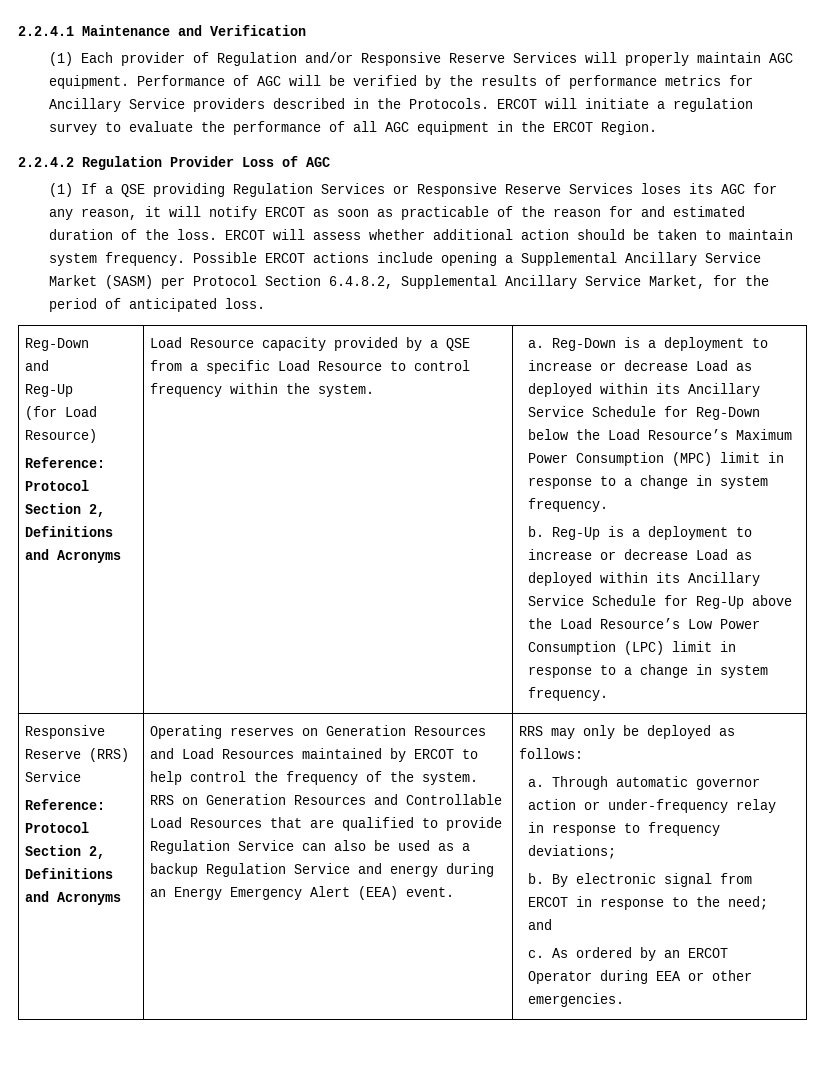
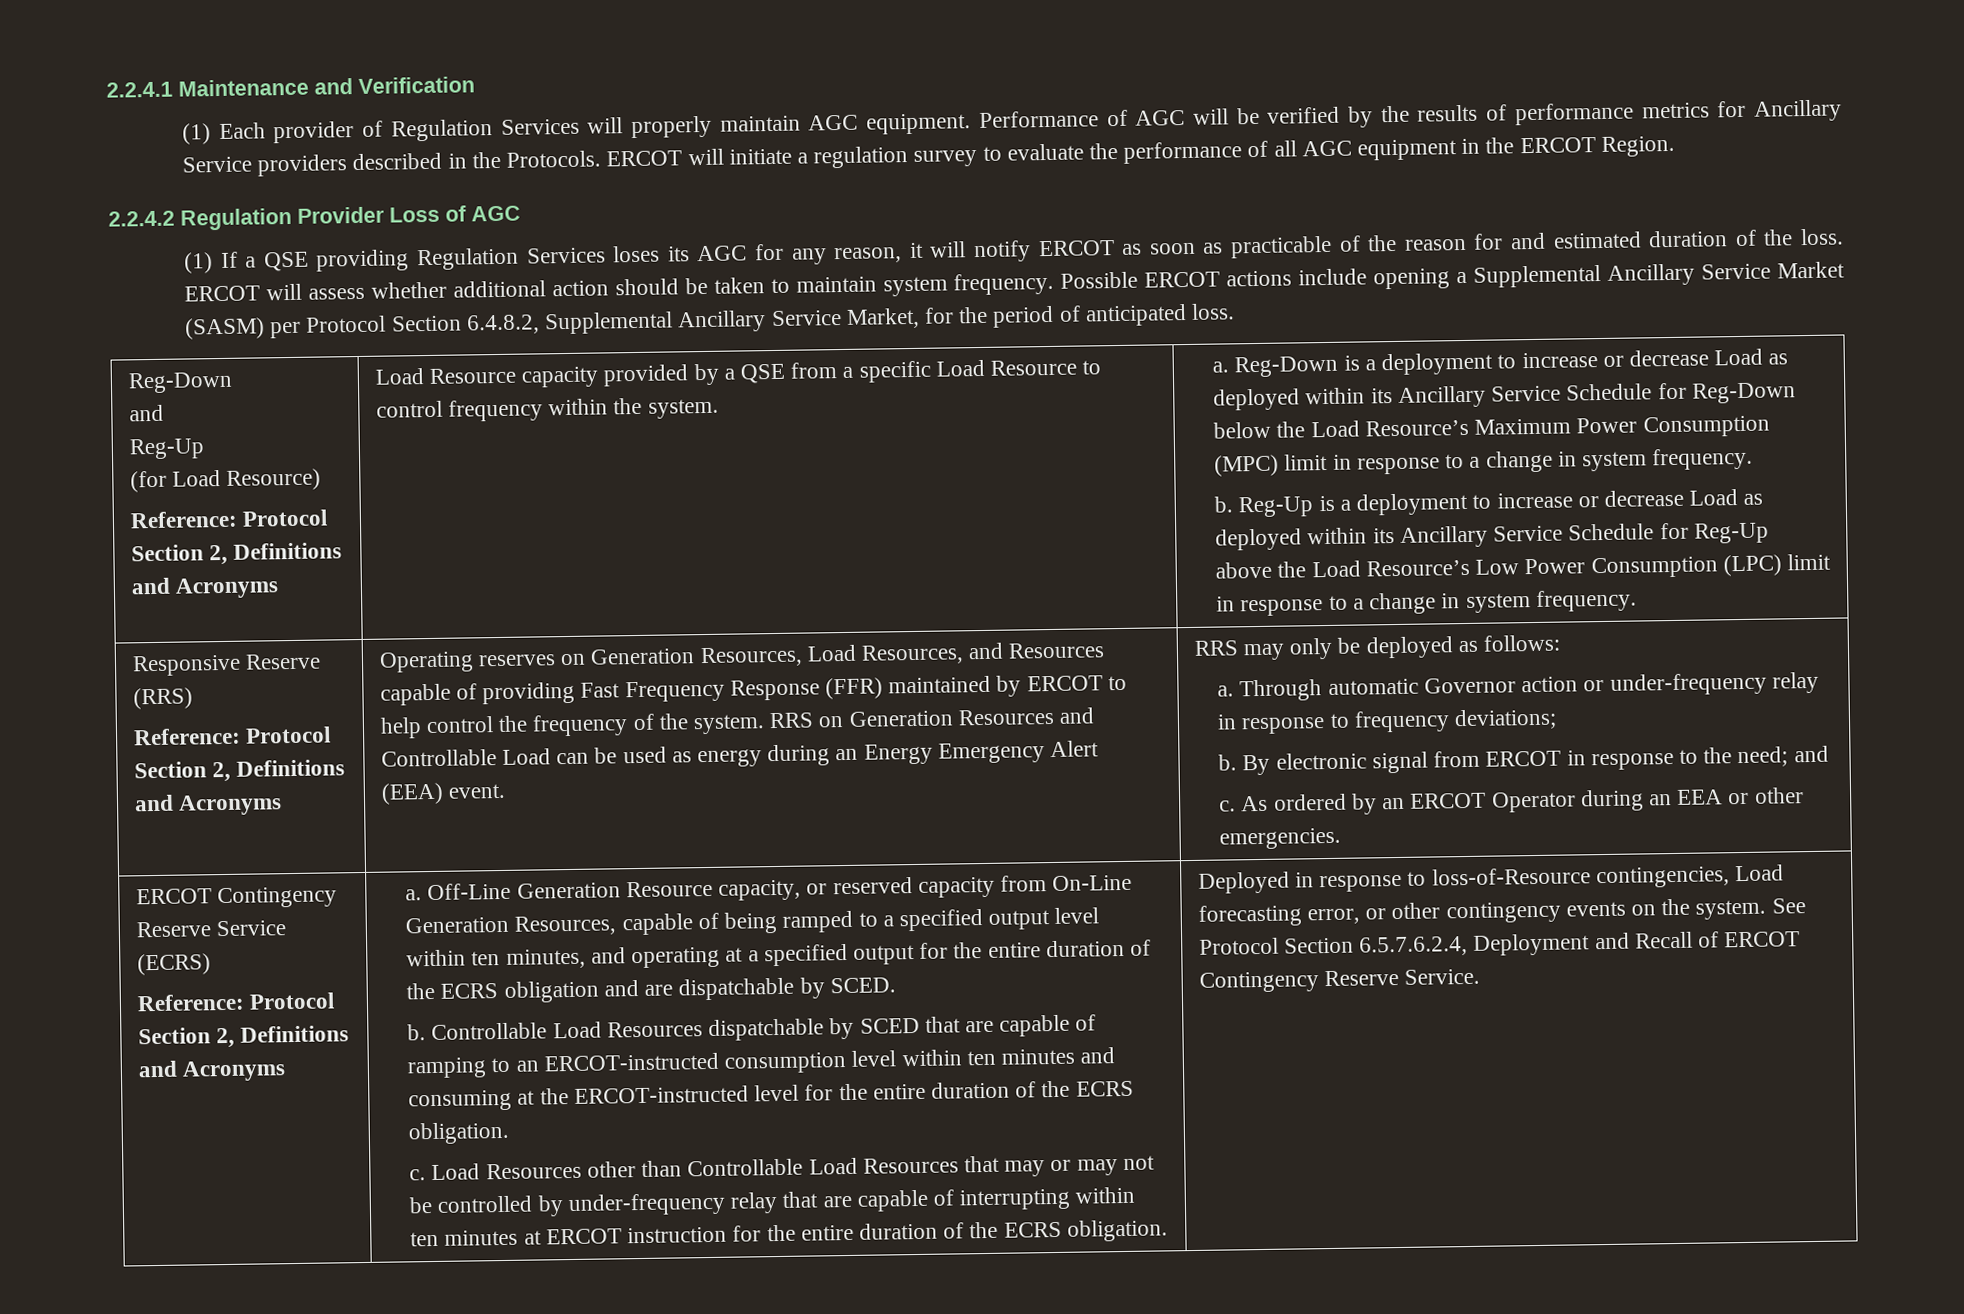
[305,52,506,66] and/or Responsive Reserve -> (493, 130) none
[393,183,634,197] or Responsive Reserve Services -> (606, 255) none
[25,771,82,782] Service -> (193, 698) none
[414,726,487,736] [150,748,295,759] Resources and Load Resources -> [699,642,1106,668] [379,677,884,706] Resources, Load Resources, and Resources capable of providing Fast Frequency Response (FFR)
[190,817,503,831] [150,840,471,854] [150,863,383,877] Resources that are qualified to provide Regulation Service can also be used as a backup Regulation Service and -> [556,746,692,765] can be used as
[696,778,761,790] governor -> [1423,677,1516,694] Governor
(649, 977) none -> [1648,794,1672,806] an
(625, 1000) none -> [135,886,337,909] [135,920,286,938] [136,953,211,976] [136,992,335,1012] [137,1025,350,1049] [137,1060,286,1082] [405,874,1133,901] [405,907,1100,936] [406,939,1151,969] [406,977,896,1003] [407,1014,1097,1042] [407,1047,1116,1079] [408,1080,1134,1112] [408,1121,510,1145] [409,1155,1155,1181] [409,1186,1136,1217] [410,1219,1168,1247] [1197,864,1785,894] [1197,898,1806,927] [1198,931,1801,957] [1198,968,1481,993] // ERCOT Contingency Reserve Service (ECRS) // Reference: Protocol Section 2, Definitions and Acronyms | a. Off-Line Generation Resource capacity, or reserved capacity from On-Line Generation Resources, capable of being ramped to a specified output level within ten minutes, and operating at a specified output for the entire duration of the ECRS obligation and are dispatchable by SCED. // b. Controllable Load Resources dispatchable by SCED that are capable of ramping to an ERCOT-instructed consumption level within ten minutes and consuming at the ERCOT-instructed level for the entire duration of the ECRS obligation. // c. Load Resources other than Controllable Load Resources that may or may not be controlled by under-frequency relay that are capable of interrupting within ten minutes at ERCOT instruction for the entire duration of the ECRS obligation. | Deployed in response to loss-of-Resource contingencies, Load forecasting error, or other contingency events on the system. See Protocol Section 6.5.7.6.2.4, Deployment and Recall of ERCOT Contingency Reserve Service.

